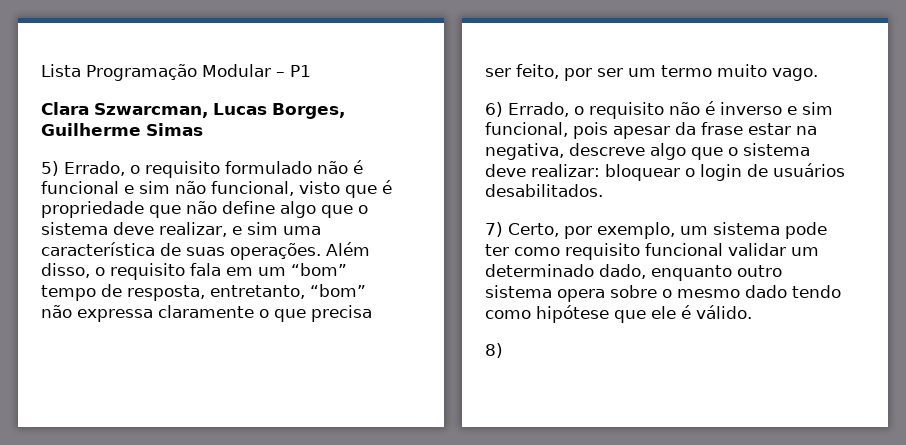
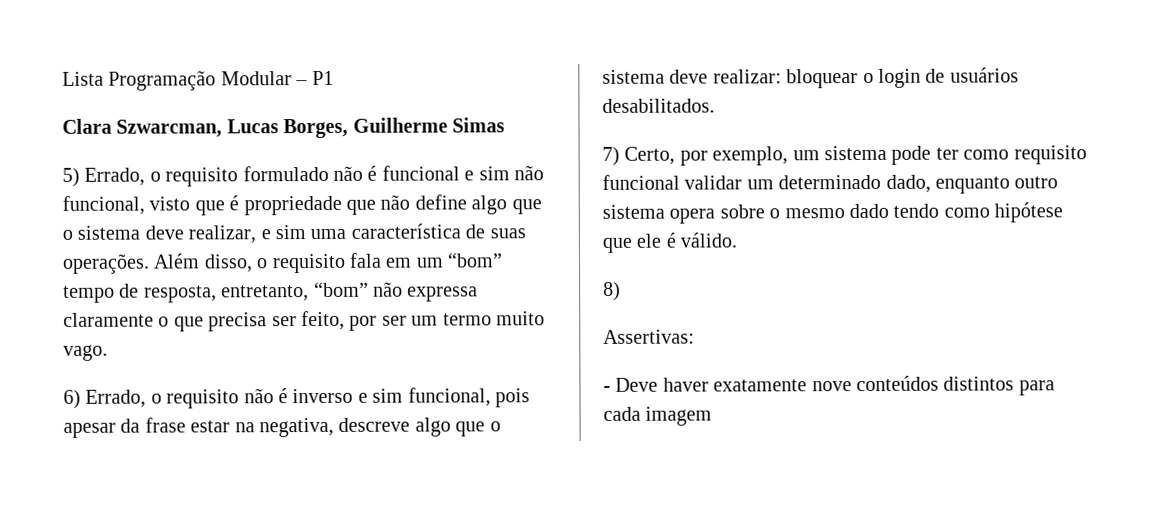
(503, 350) none -> [603,329,695,344] [603,375,1055,396] [603,406,713,426] // Assertivas: // - Deve haver exatamente nove conteúdos distintos para cada imagem

